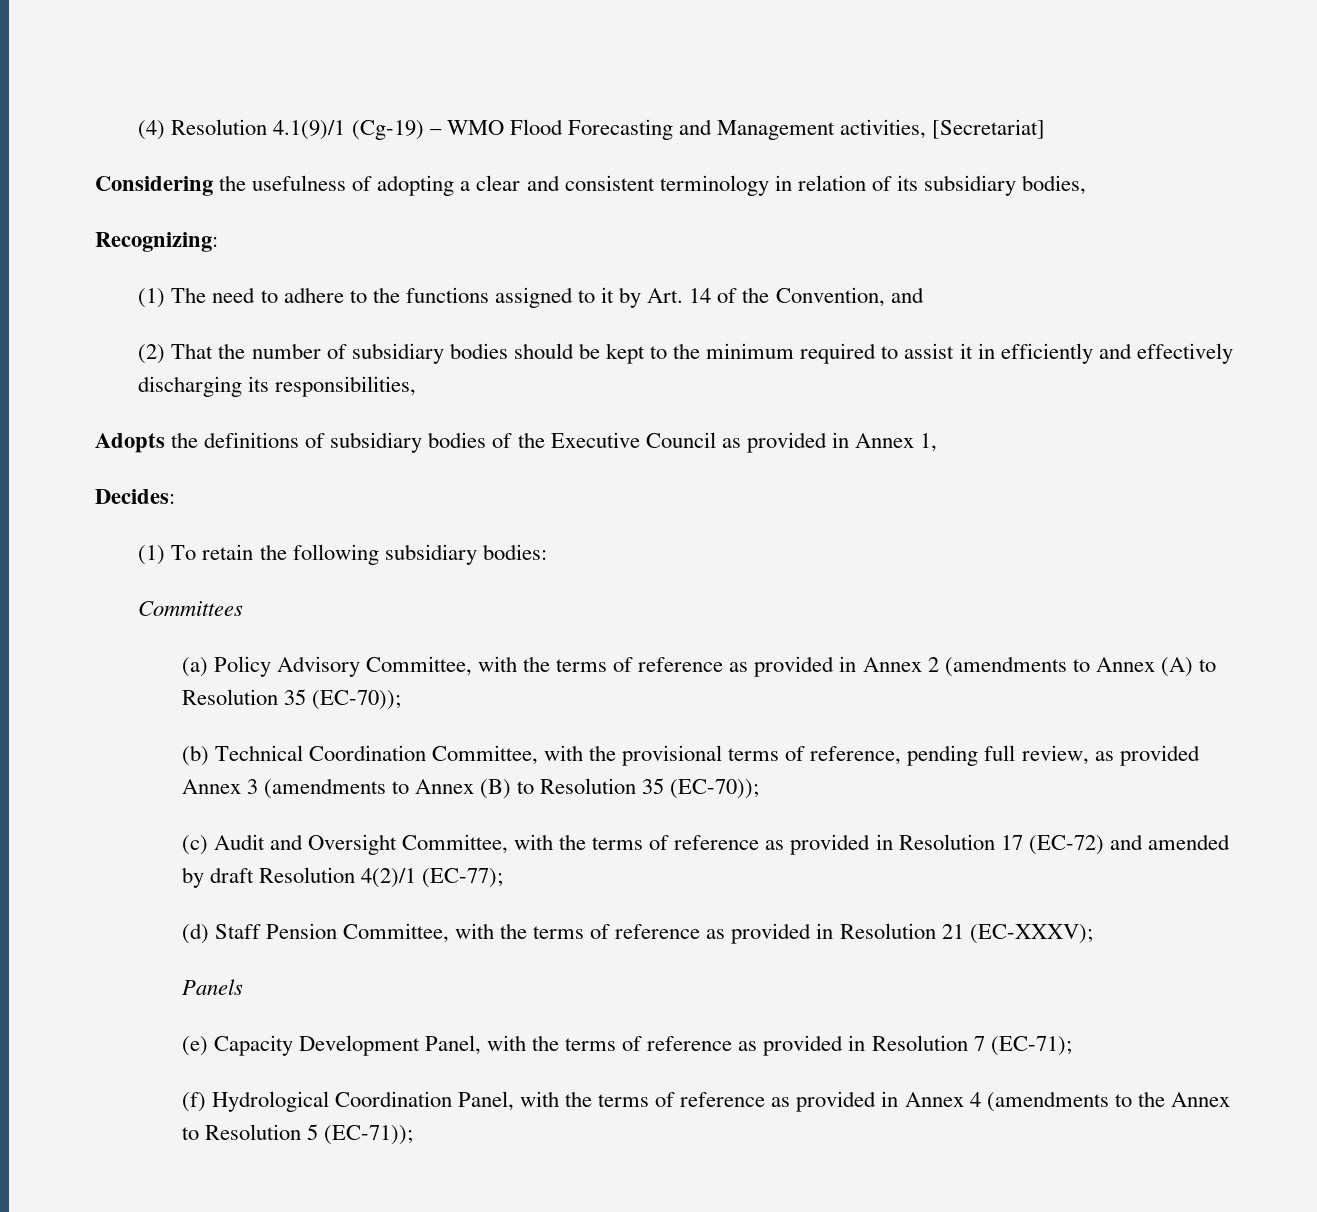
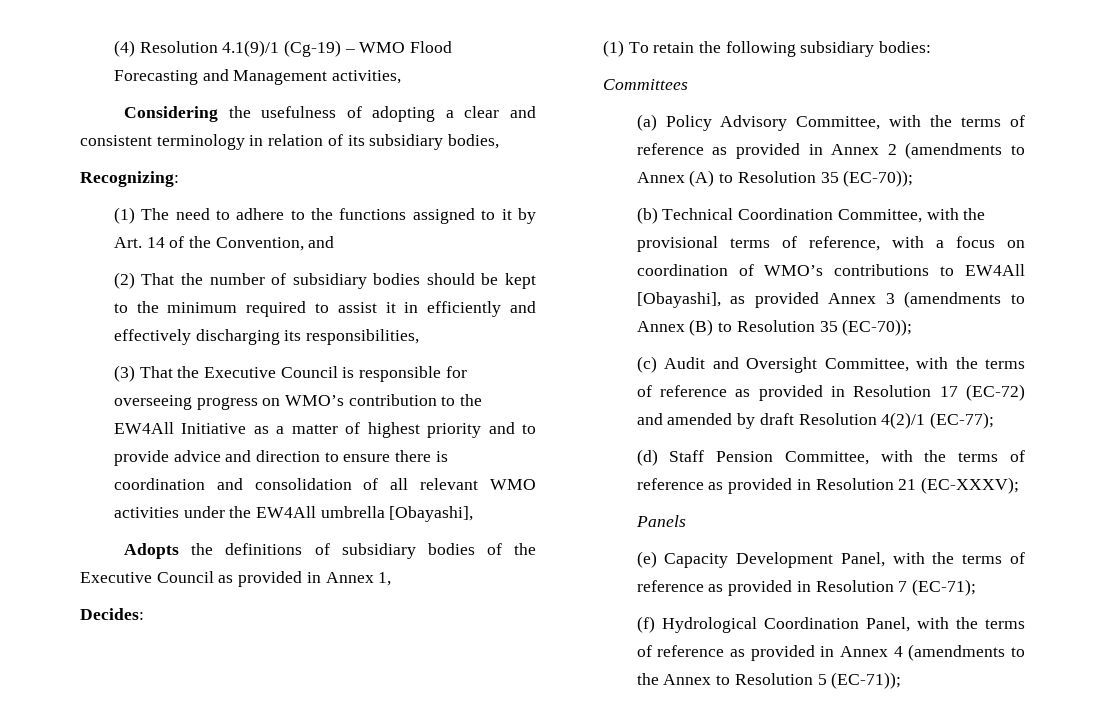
[932,119,1046,139] [Secretariat] -> (401, 77) none
(417, 386) none -> [113,365,467,382] [113,394,483,410] [113,422,537,438] [113,450,448,466] [113,478,536,490] [113,506,474,522] // (3) That the Executive Council is responsible for overseeing progress on WMO’s contribution to the EW4All Initiative as a matter of highest priority and to provide advice and direction to ensure there is coordination and consolidation of all relevant WMO activities under the EW4All umbrella [Obayashi],
[907,745,1089,766] pending full review, -> [891,236,1025,248] [636,264,1025,276] [636,292,721,308] with a focus on coordination of WMO’s contributions to EW4All [Obayashi],

